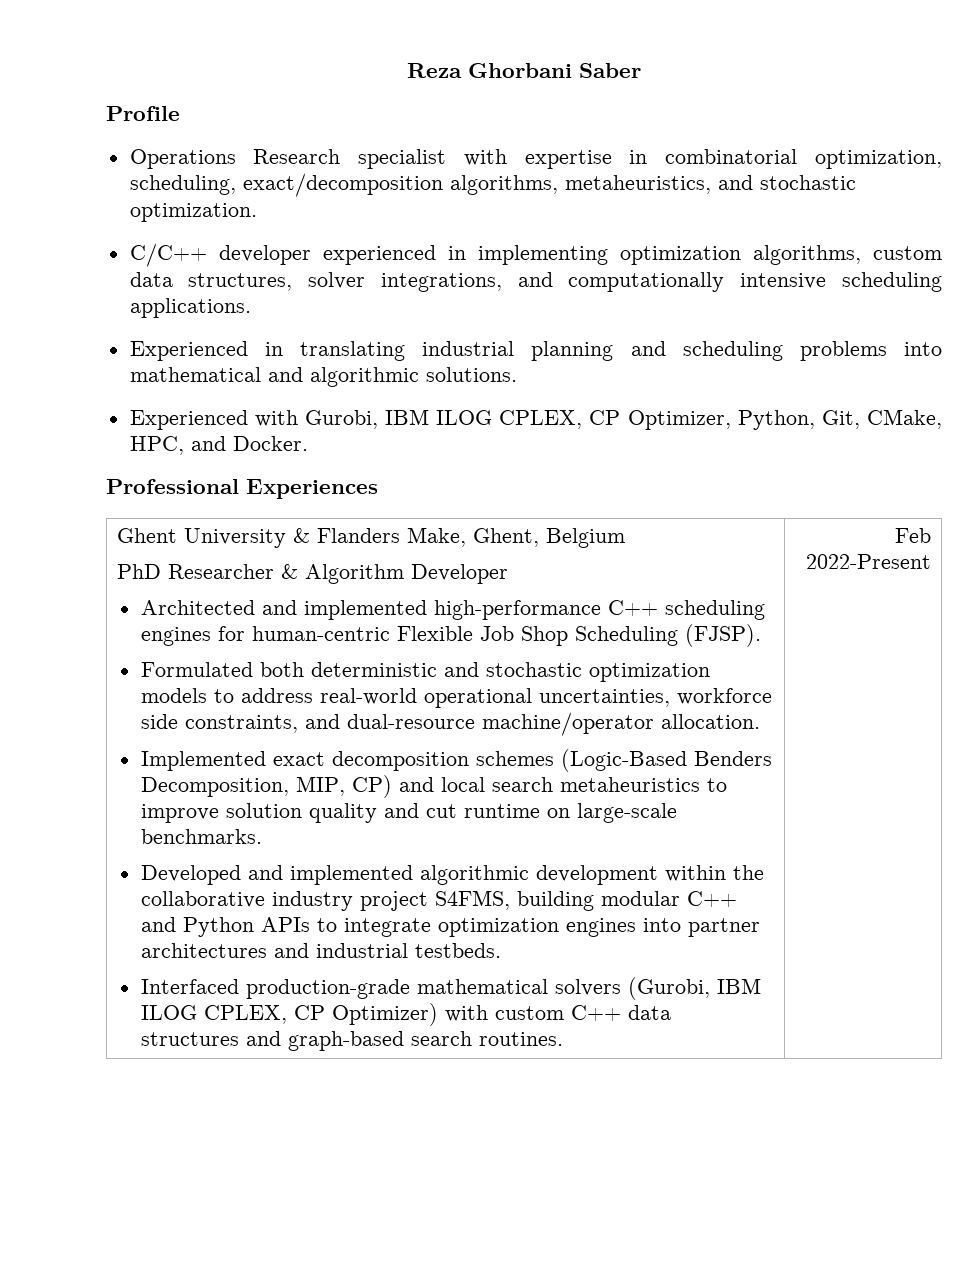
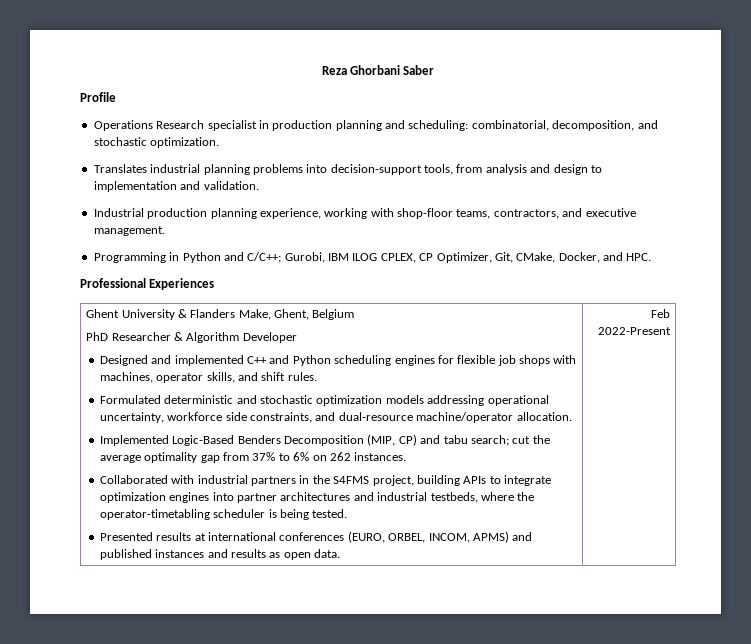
[463,149,943,169] [129,173,856,197] [129,203,257,222] [129,243,942,267] [129,272,943,292] [129,298,251,318] [129,341,943,361] [129,367,517,387] [129,410,298,430] with expertise in combinatorial optimization, scheduling, exact/decomposition algorithms, metaheuristics, and stochastic optimization. // C/C++ developer experienced in implementing optimization algorithms, custom data structures, solver integrations, and computationally intensive scheduling applications. // Experienced in translating industrial planning and scheduling problems into mathematical and algorithmic solutions. // Experienced with -> [258,120,658,131] [93,137,220,148] [93,164,602,175] [93,181,259,192] [93,208,636,219] [93,226,165,236] [93,252,282,263] in production planning and scheduling: combinatorial, decomposition, and stochastic optimization. // Translates industrial planning problems into decision-support tools, from analysis and design to implementation and validation. // Industrial production planning experience, working with shop-floor teams, contractors, and executive management. // Programming in Python and C/C++;
[737,410,815,430] Python, -> (492, 257) none
[129,436,308,455] HPC, and Docker. -> [558,252,652,263] Docker, and HPC.
[140,600,765,620] [140,624,761,647] Architected and implemented high-performance C++ scheduling engines for human-centric Flexible Job Shop Scheduling (FJSP). -> [99,355,577,366] [99,372,317,383] Designed and implemented C++ and Python scheduling engines for flexible job shops with machines, operator skills, and shift rules.
[259,662,304,677] both -> (161, 399) none
[213,688,670,708] to address real-world operational uncertainties, -> [427,395,549,406] [99,412,164,423] addressing operational uncertainty,
[272,749,772,772] [140,775,727,798] [140,803,677,823] [140,829,262,844] [140,865,764,885] [140,890,737,911] [140,917,254,937] exact decomposition schemes (Logic-Based Benders Decomposition, MIP, CP) and local search metaheuristics to improve solution quality and cut runtime on large-scale benchmarks. // Developed and implemented algorithmic development within the collaborative industry project S4FMS, building modular C++ and Python -> [172,434,550,446] [99,452,407,463] [99,475,460,486] Logic-Based Benders Decomposition (MIP, CP) and tabu search; cut the average optimality gap from 37% to 6% on 262 instances. // Collaborated with industrial partners in the S4FMS project, building
[414,943,501,958] [140,977,761,1000] [140,1003,671,1026] [140,1031,563,1051] testbeds. // Interfaced production-grade mathematical solvers (Gurobi, IBM ILOG CPLEX, CP Optimizer) with custom C++ data structures and graph-based search routines. -> [430,492,535,503] [99,509,348,520] [99,531,533,543] [99,549,341,560] testbeds, where the operator-timetabling scheduler is being tested. // Presented results at international conferences (EURO, ORBEL, INCOM, APMS) and published instances and results as open data.

